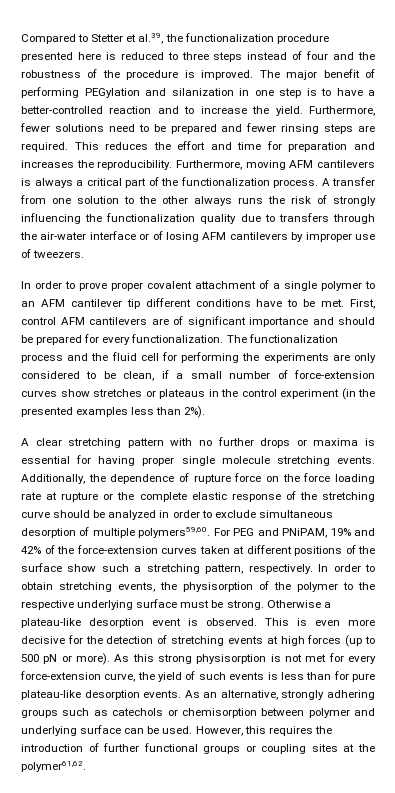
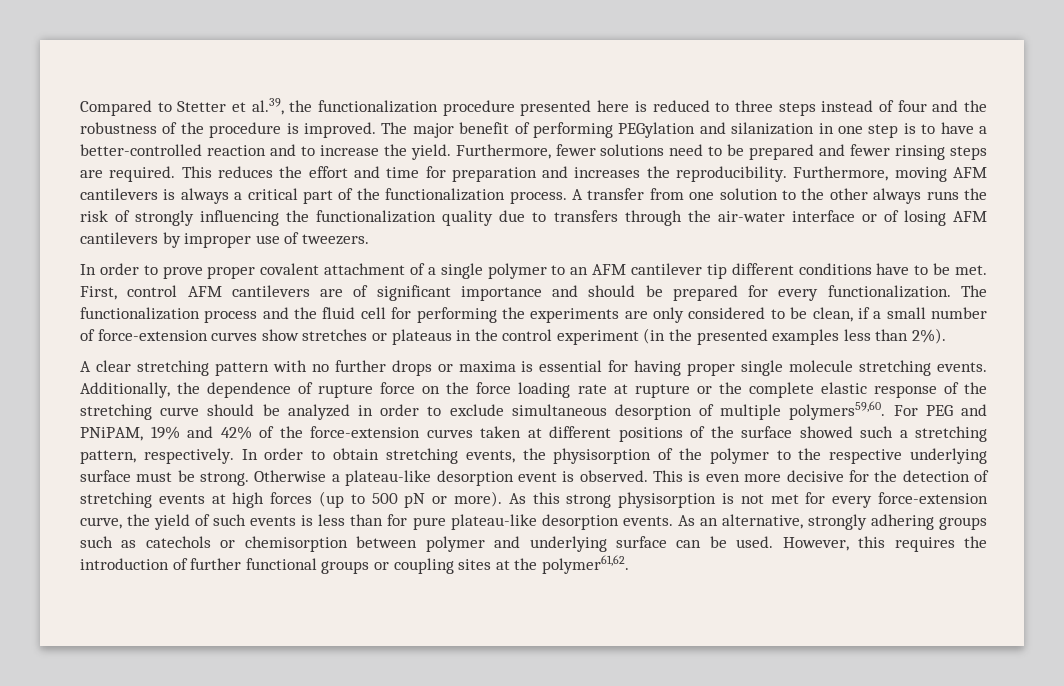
[67,564,97,572] show -> [799,426,853,438] showed

